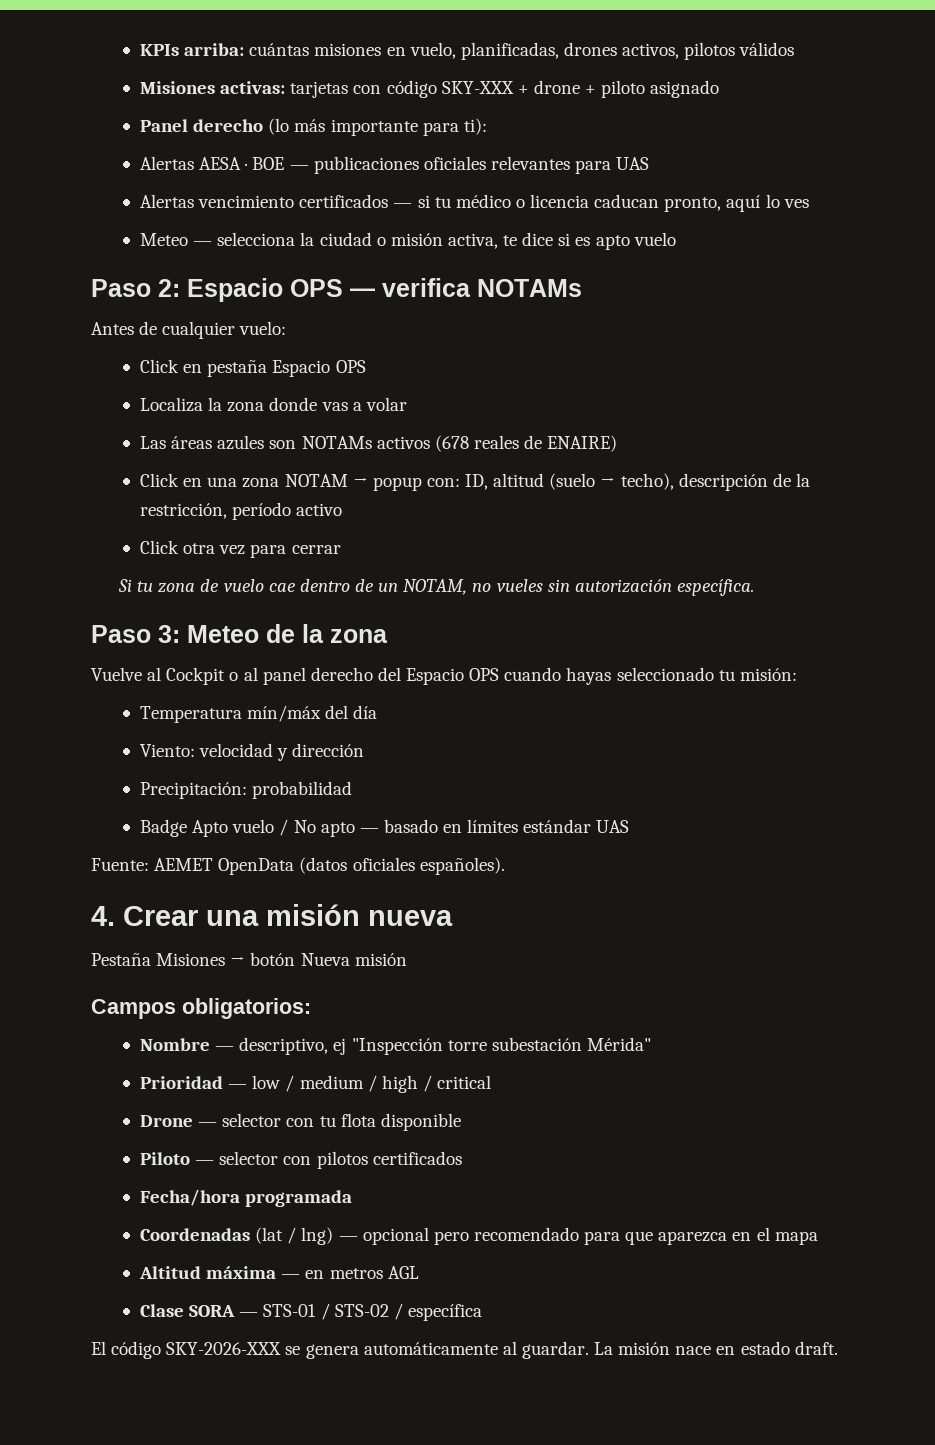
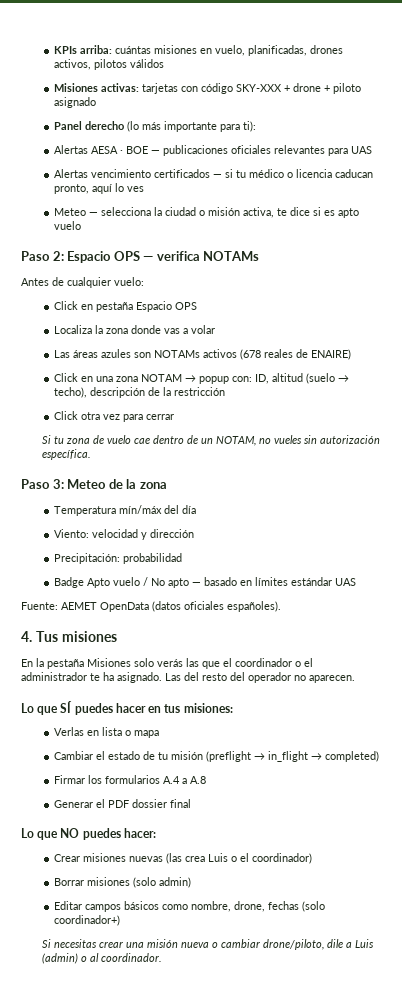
[139,502,343,520] restricción, período activo -> [173,387,225,396] restricción
[91,667,797,685] // Vuelve al Cockpit o al panel derecho del Espacio OPS cuando hayas seleccionado tu misión: -> (167, 485) none
[123,904,453,926] [91,952,407,966] [91,998,311,1019] [139,1037,651,1055] [139,1075,492,1093] [139,1113,461,1131] [139,1151,462,1169] [139,1189,353,1207] [139,1227,818,1245] [138,1266,419,1279] [139,1303,482,1321] [91,1341,838,1359] Crear una misión nueva // Pestaña Misiones → botón Nueva misión // Campos obligatorios: // Nombre — descriptivo, ej "Inspección torre subestación Mérida" // Prioridad — low / medium / high / critical // Drone — selector con tu flota disponible // Piloto — selector con pilotos certificados // Fecha/hora programada // Coordenadas (lat / lng) — opcional pero recomendado para que aparezca en el mapa // Altitud máxima — en metros AGL // Clase SORA — STS-01 / STS-02 / específica // El código SKY-2026-XXX se genera automáticamente al guardar. La misión nace en estado draft. -> [35,631,117,642] [21,658,313,669] [21,672,355,683] [21,701,233,715] [53,727,159,738] [53,751,379,762] [53,775,206,784] [53,799,191,808] [21,828,156,840] [53,853,312,864] [53,877,191,888] [53,901,325,912] [53,915,120,926] [41,939,374,950] [41,953,162,964] Tus misiones // En la pestaña Misiones solo verás las que el coordinador o el administrador te ha asignado. Las del resto del operador no aparecen. // Lo que SÍ puedes hacer en tus misiones: // Verlas en lista o mapa // Cambiar el estado de tu misión (preflight → in_flight → completed) // Firmar los formularios A.4 a A.8 // Generar el PDF dossier final // Lo que NO puedes hacer: // Crear misiones nuevas (las crea Luis o el coordinador) // Borrar misiones (solo admin) // Editar campos básicos como nombre, drone, fechas (solo coordinador+) // Si necesitas crear una misión nueva o cambiar drone/piloto, dile a Luis (admin) o al coordinador.

